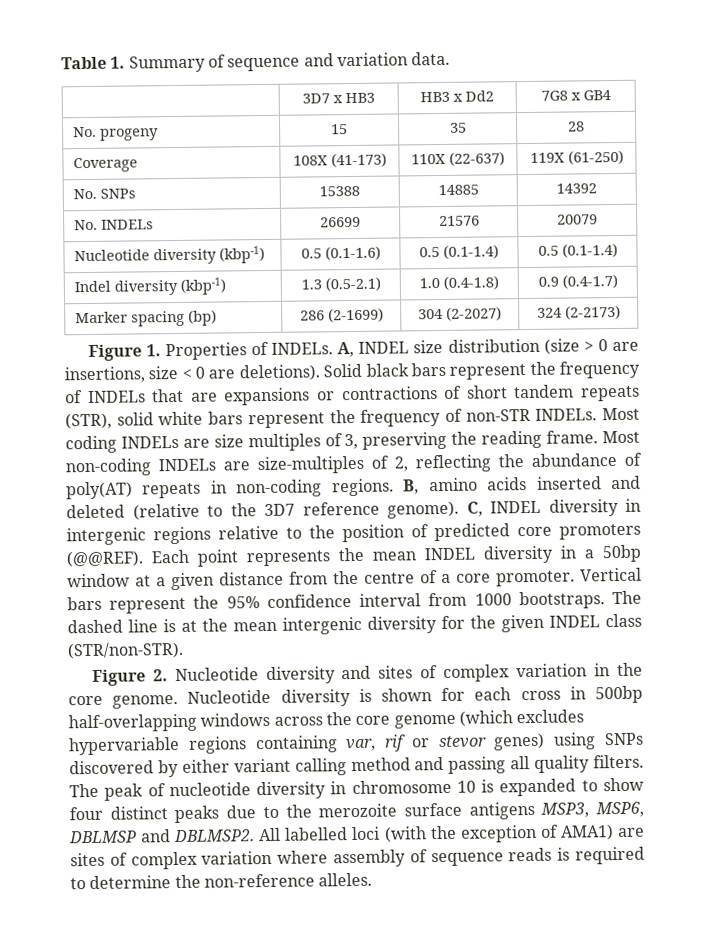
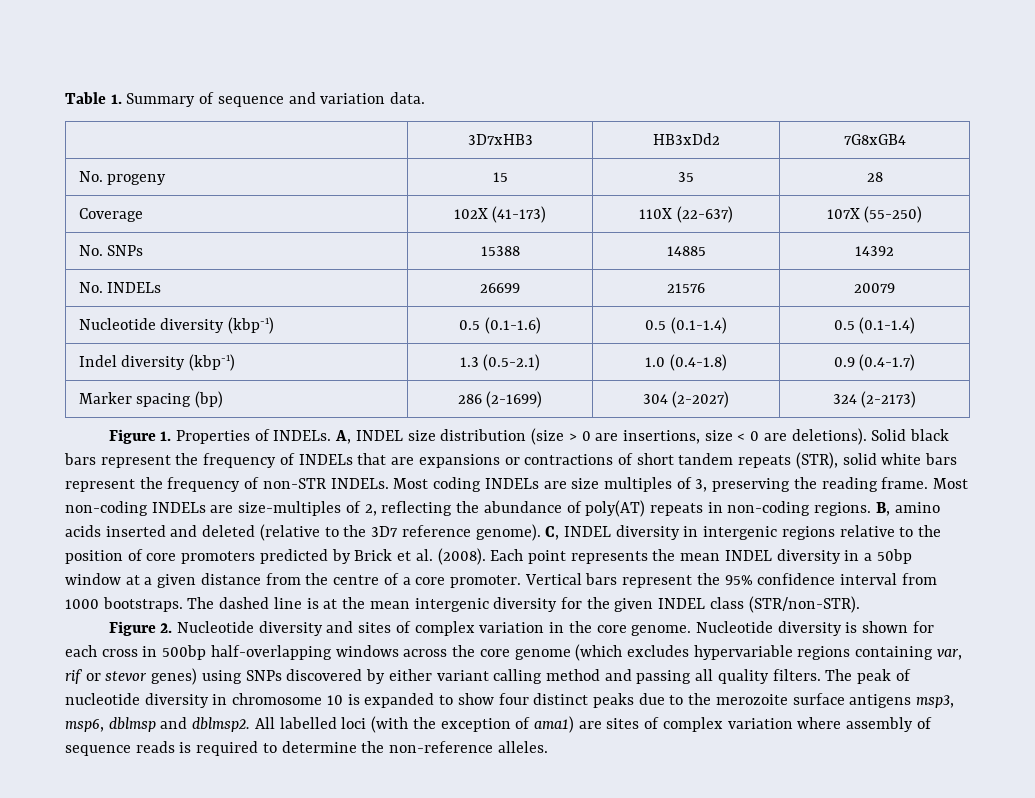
[302,92,375,104] [420,90,494,103] [540,90,611,101] 3D7 x HB3 | HB3 x Dd2 | 7G8 x GB4 -> [467,134,533,145] [652,133,720,145] [843,134,906,145] 3D7xHB3 | HB3xDd2 | 7G8xGB4
[292,155,328,166] 108X -> [453,208,488,219] 102X
[529,149,624,165] 119X (61-250) -> [826,206,923,223] 107X (55-250)
[434,523,510,542] predicted -> (143, 555) none
[66,550,144,568] (@@REF). -> [259,548,486,565] predicted by Brick et al. (2008).
[540,801,644,818] [69,829,256,844] MSP3, MSP6, DBLMSP and DBLMSP2. -> [916,695,955,708] [65,717,251,732] msp3, msp6, dblmsp and dblmsp2.
[559,824,614,841] AMA1) -> [533,716,574,733] ama1)

